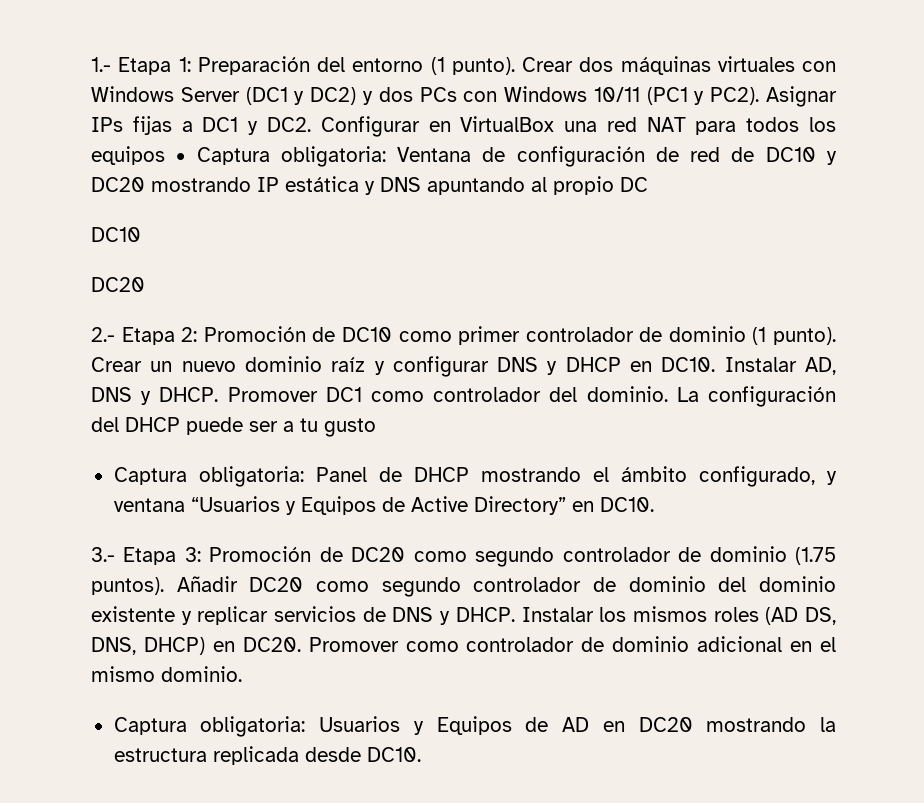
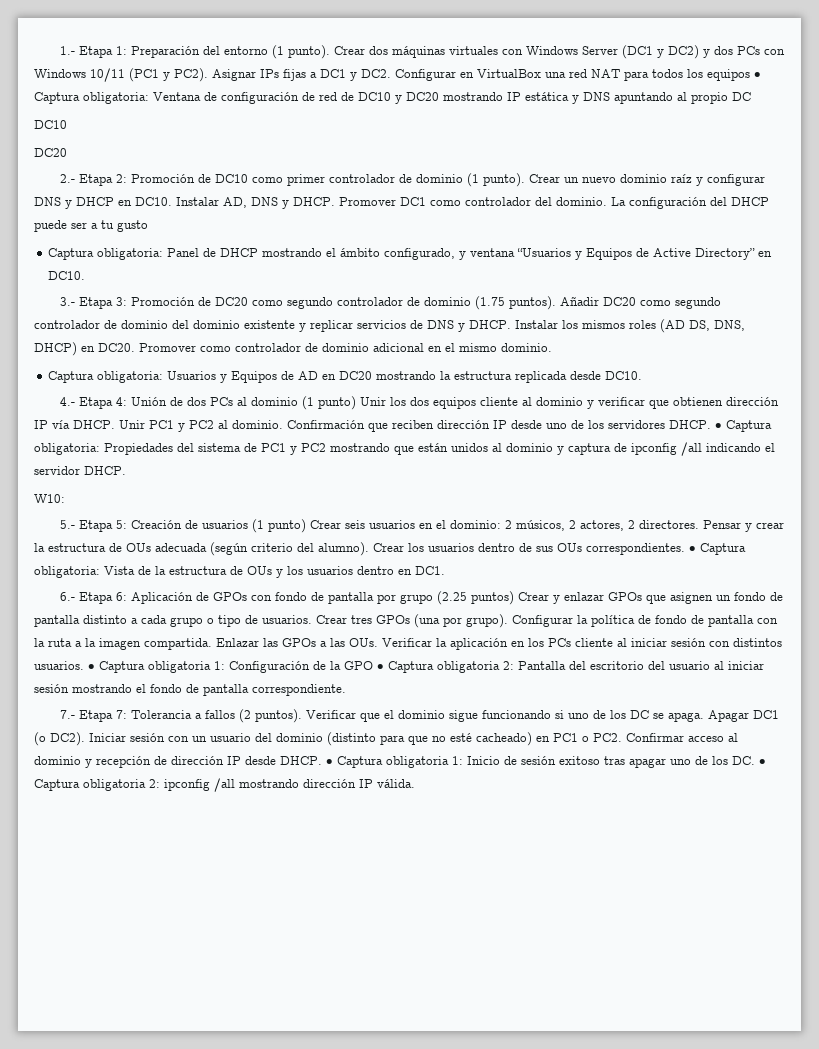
(421, 754) none -> [59,396,779,410] [34,420,772,432] [34,442,775,456] [34,466,126,475] [34,494,65,503] [59,519,784,533] [34,542,746,556] [34,566,445,578] [59,591,783,605] [34,614,778,628] [34,638,782,650] [34,661,764,673] [34,684,346,696] [59,709,779,723] [34,732,738,746] [34,756,766,768] [34,778,415,792] // 4.- Etapa 4: Unión de dos PCs al dominio (1 punto) Unir los dos equipos cliente al dominio y verificar que obtienen dirección IP vía DHCP. Unir PC1 y PC2 al dominio. Confirmación que reciben dirección IP desde uno de los servidores DHCP. • Captura obligatoria: Propiedades del sistema de PC1 y PC2 mostrando que están unidos al dominio y captura de ipconfig /all indicando el servidor DHCP. // W10: // 5.- Etapa 5: Creación de usuarios (1 punto) Crear seis usuarios en el dominio: 2 músicos, 2 actores, 2 directores. Pensar y crear la estructura de OUs adecuada (según criterio del alumno). Crear los usuarios dentro de sus OUs correspondientes. • Captura obligatoria: Vista de la estructura de OUs y los usuarios dentro en DC1. // 6.- Etapa 6: Aplicación de GPOs con fondo de pantalla por grupo (2.25 puntos) Crear y enlazar GPOs que asignen un fondo de pantalla distinto a cada grupo o tipo de usuarios. Crear tres GPOs (una por grupo). Configurar la política de fondo de pantalla con la ruta a la imagen compartida. Enlazar las GPOs a las OUs. Verificar la aplicación en los PCs cliente al iniciar sesión con distintos usuarios. • Captura obligatoria 1: Configuración de la GPO • Captura obligatoria 2: Pantalla del escritorio del usuario al iniciar sesión mostrando el fondo de pantalla correspondiente. // 7.- Etapa 7: Tolerancia a fallos (2 puntos). Verificar que el dominio sigue funcionando si uno de los DC se apaga. Apagar DC1 (o DC2). Iniciar sesión con un usuario del dominio (distinto para que no esté cacheado) en PC1 o PC2. Confirmar acceso al dominio y recepción de dirección IP desde DHCP. • Captura obligatoria 1: Inicio de sesión exitoso tras apagar uno de los DC. • Captura obligatoria 2: ipconfig /all mostrando dirección IP válida.

